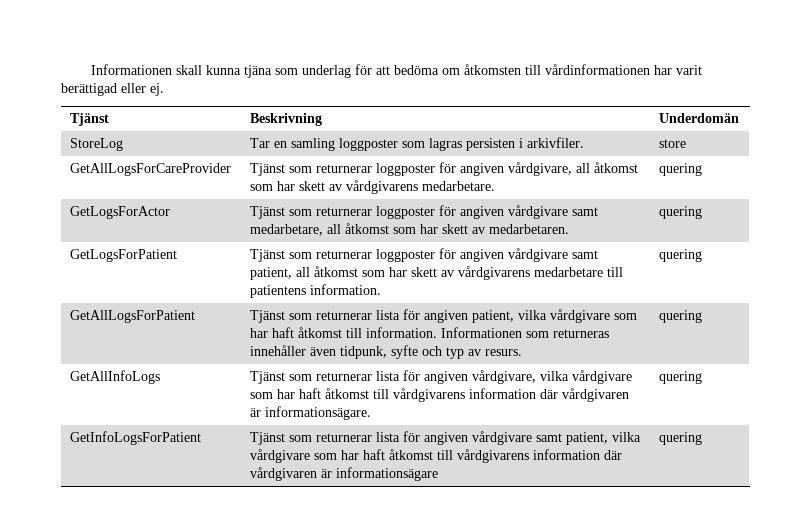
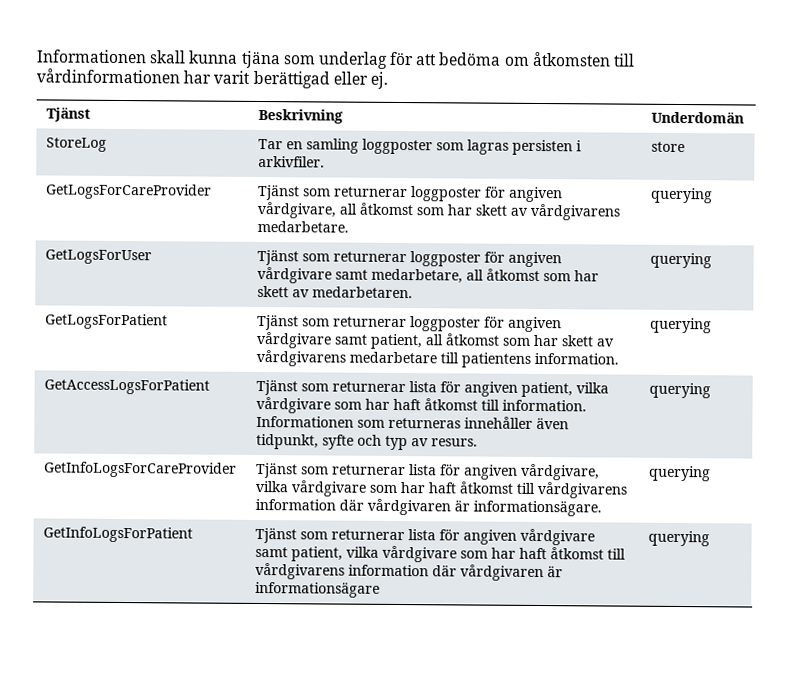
[70,163,232,176] GetAllLogsForCareProvider -> [45,183,212,200] GetLogsForCareProvider
[659,163,703,176] [70,206,171,219] quering // GetLogsForActor -> [649,187,713,204] [44,249,152,265] querying // GetLogsForUser
[659,206,703,219] quering -> [649,252,712,269] querying
[659,249,703,262] [70,310,196,323] quering // GetAllLogsForPatient -> [649,317,712,334] [43,378,210,395] querying // GetAccessLogsForPatient
[340,346,388,359] tidpunk, -> [255,433,319,450] tidpunkt,
[659,310,703,323] [70,370,161,384] quering // GetAllInfoLogs -> [648,382,711,399] [43,461,237,478] querying // GetInfoLogsForCareProvider
[659,371,703,384] quering -> [648,465,711,482] querying
[659,432,703,445] quering -> [647,530,710,547] querying

